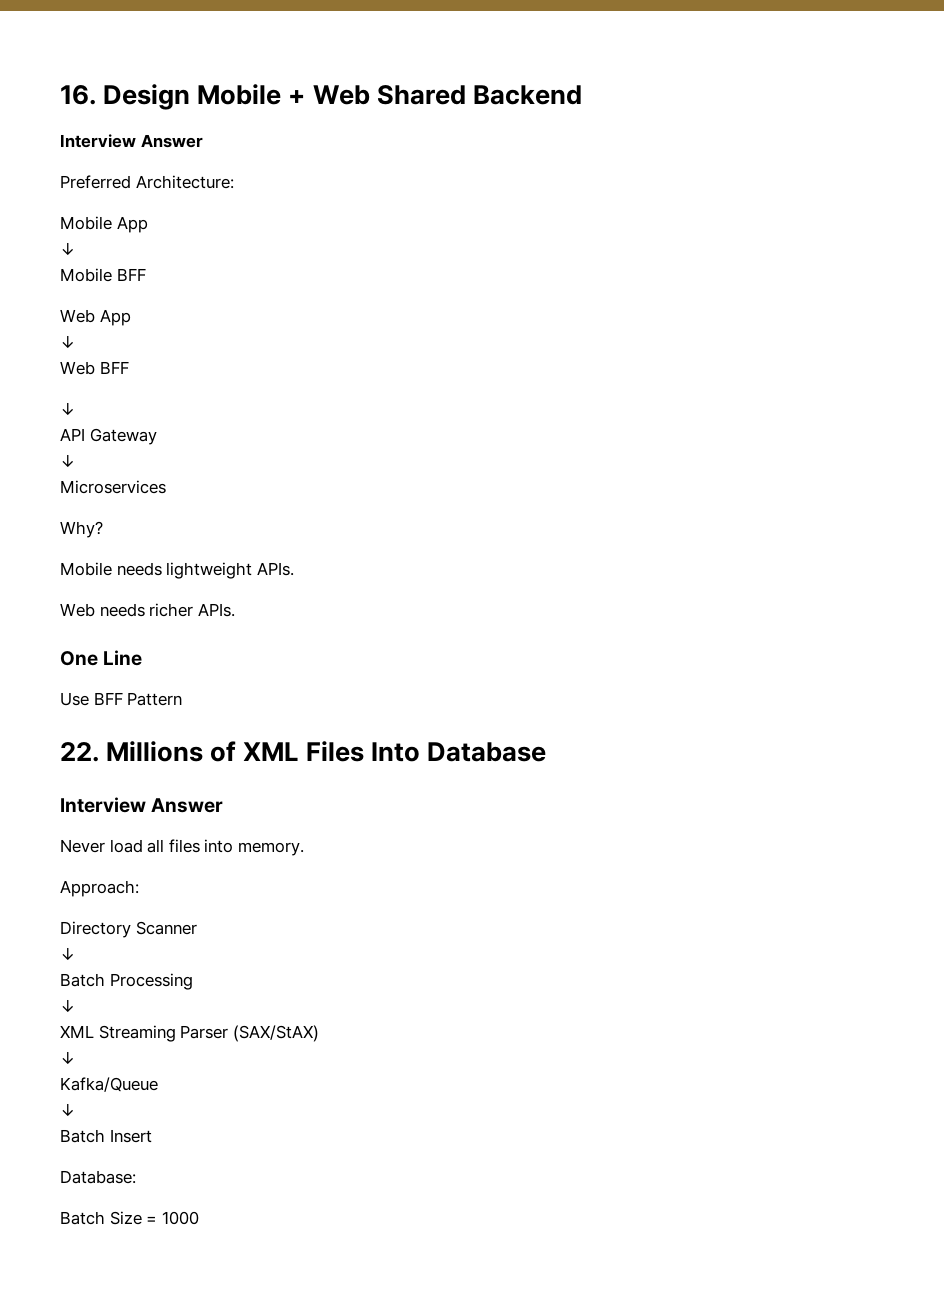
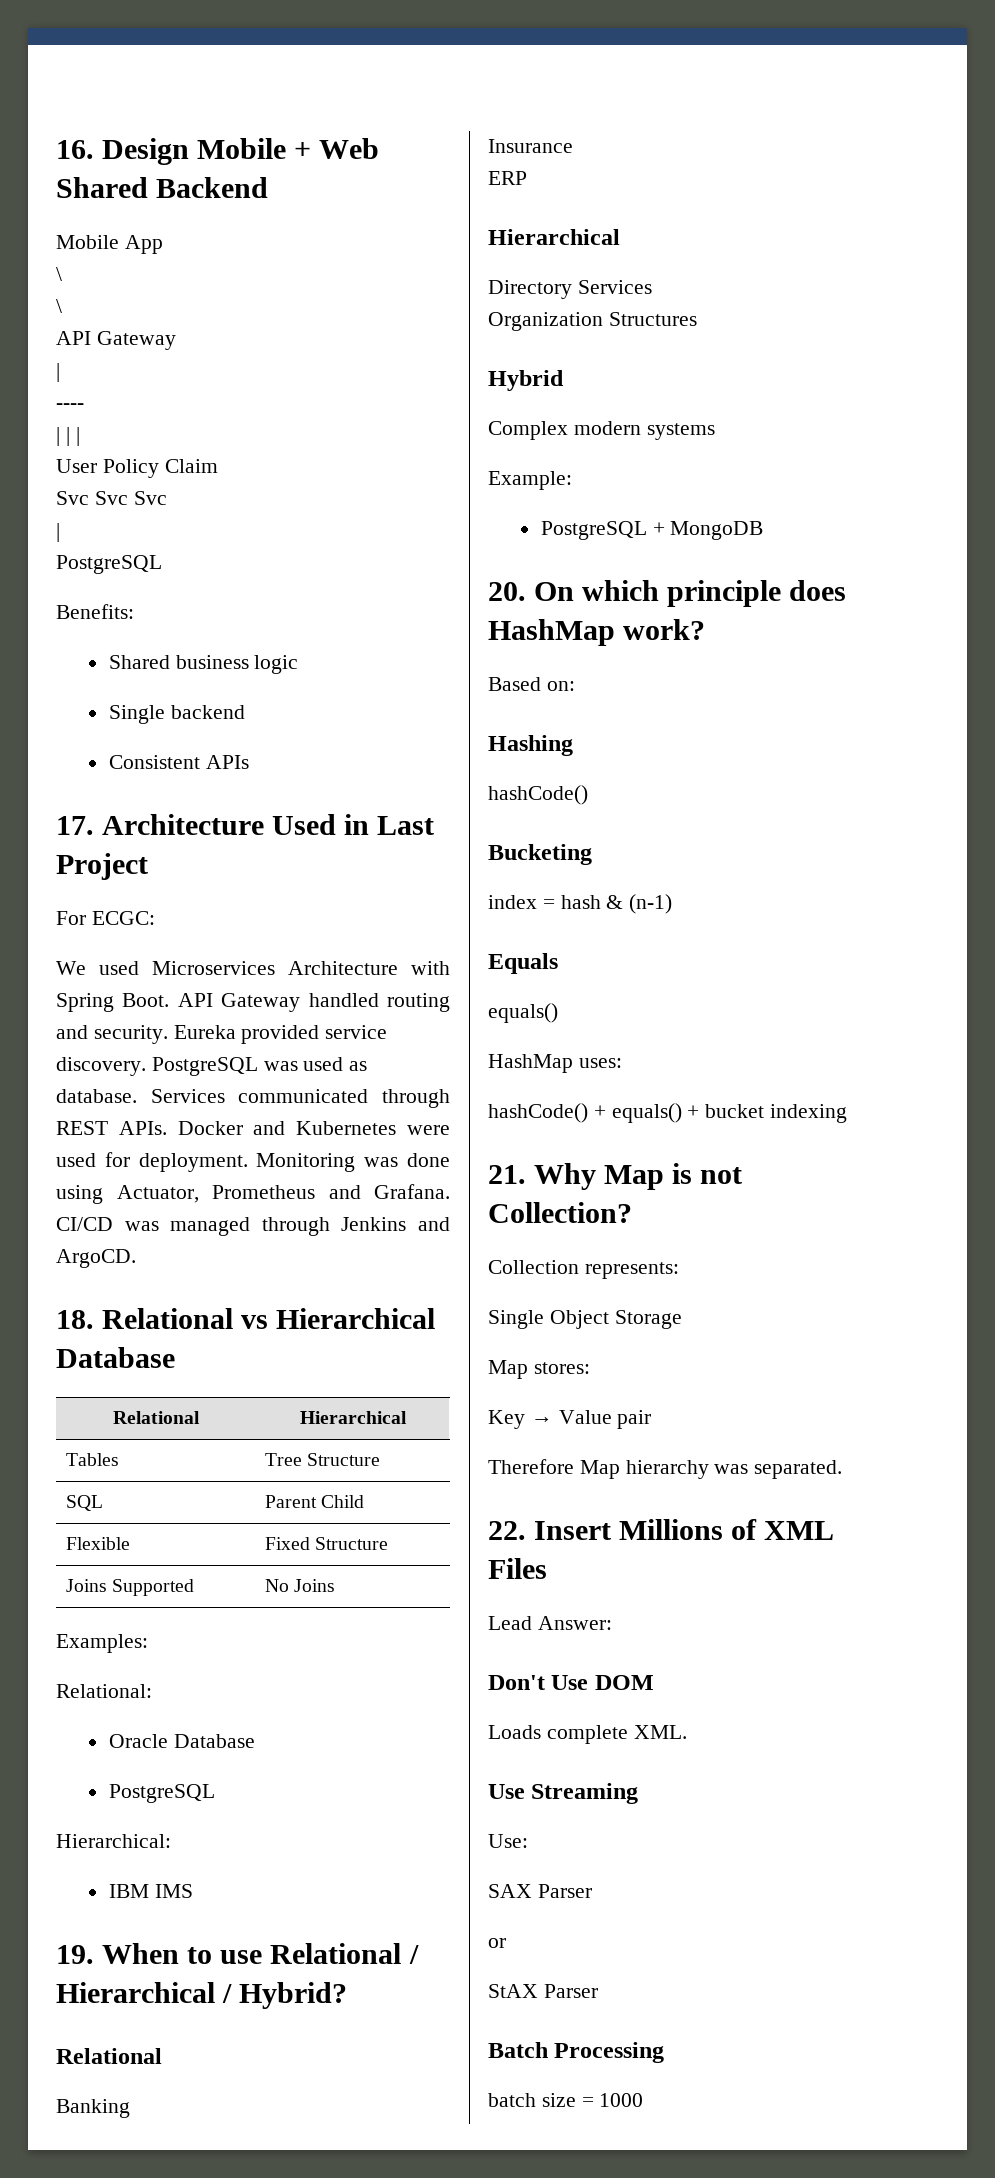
[60,134,203,148] [60,175,234,189] [60,216,148,233] [60,242,76,256] [60,268,146,282] [60,309,131,326] [60,335,76,349] [60,361,129,375] [60,402,76,416] [60,428,157,445] [60,454,76,468] [60,480,166,494] [60,521,103,538] [60,562,294,579] [60,603,235,617] [60,650,143,666] [60,692,183,706] Interview Answer // Preferred Architecture: // Mobile App // ↓ // Mobile BFF // Web App // ↓ // Web BFF // ↓ // API Gateway // ↓ // Microservices // Why? // Mobile needs lightweight APIs. // Web needs richer APIs. // One Line // Use BFF Pattern -> [56,235,163,254] [56,267,62,281] [56,299,62,313] [56,331,176,350] [56,363,60,382] [56,403,84,409] [56,427,80,446] [56,459,218,478] [56,491,167,505] [56,523,60,542] [56,555,162,574] [56,604,134,619] [108,655,299,674] [108,705,245,724] [108,755,249,769] [56,814,435,835] [56,853,148,880] [56,911,155,925] [56,961,450,975] [56,993,450,1012] [56,1025,388,1044] [56,1057,368,1076] [56,1089,450,1108] [56,1121,450,1135] [56,1152,450,1172] [56,1184,450,1204] [56,1217,450,1236] [56,1249,136,1268] [56,1308,436,1329] [56,1347,175,1368] [113,1411,200,1424] [299,1411,407,1424] [66,1453,120,1466] [265,1453,381,1466] [66,1495,104,1511] [265,1495,365,1508] [66,1537,131,1550] [265,1537,389,1550] [66,1579,195,1596] [265,1579,336,1592] [56,1634,148,1653] [56,1684,152,1698] [108,1734,255,1748] [108,1784,215,1803] [56,1834,171,1848] [108,1884,193,1898] [56,1943,419,1964] [56,1982,348,2009] [56,2048,162,2064] [56,2099,130,2118] [488,139,573,153] [488,171,527,185] [488,229,620,245] [488,280,652,299] [488,312,697,331] [488,370,564,391] [488,421,715,440] [488,471,572,490] [540,521,764,540] [488,580,847,607] [488,619,706,646] [488,677,575,691] [488,735,573,756] [488,785,588,805] [488,844,592,865] [488,894,673,914] [488,953,558,974] [488,1003,558,1023] [488,1054,622,1073] [488,1103,848,1123] [488,1163,743,1190] [488,1202,632,1223] [488,1260,679,1279] [488,1310,682,1329] [488,1360,590,1379] [488,1410,652,1429] [488,1459,843,1479] Mobile App // \ // \ // API Gateway // | // ---- // | | | // User Policy Claim // Svc Svc Svc // | // PostgreSQL // Benefits: // Shared business logic // Single backend // Consistent APIs // 17. Architecture Used in Last Project // For ECGC: // We used Microservices Architecture with Spring Boot. API Gateway handled routing and security. Eureka provided service discovery. PostgreSQL was used as database. Services communicated through REST APIs. Docker and Kubernetes were used for deployment. Monitoring was done using Actuator, Prometheus and Grafana. CI/CD was managed through Jenkins and ArgoCD. // 18. Relational vs Hierarchical Database // Relational | Hierarchical // Tables | Tree Structure // SQL | Parent Child // Flexible | Fixed Structure // Joins Supported | No Joins // Examples: // Relational: // Oracle Database // PostgreSQL // Hierarchical: // IBM IMS // 19. When to use Relational / Hierarchical / Hybrid? // Relational // Banking // Insurance // ERP // Hierarchical // Directory Services // Organization Structures // Hybrid // Complex modern systems // Example: // PostgreSQL + MongoDB // 20. On which principle does HashMap work? // Based on: // Hashing // hashCode() // Bucketing // index = hash & (n-1) // Equals // equals() // HashMap uses: // hashCode() + equals() + bucket indexing // 21. Why Map is not Collection? // Collection represents: // Single Object Storage // Map stores: // Key → Value pair // Therefore Map hierarchy was separated.
(99, 752) none -> [534,1521,612,1540] Insert
[370,742,546,762] [60,797,224,813] [60,839,304,856] [60,880,139,897] [60,921,197,938] [60,947,76,961] [60,973,193,990] [60,999,76,1013] [60,1025,319,1042] [60,1051,76,1065] [60,1077,158,1092] [60,1103,76,1117] [60,1129,152,1143] [60,1170,136,1184] [60,1211,142,1225] Into Database // Interview Answer // Never load all files into memory. // Approach: // Directory Scanner // ↓ // Batch Processing // ↓ // XML Streaming Parser (SAX/StAX) // ↓ // Kafka/Queue // ↓ // Batch Insert // Database: // Batch Size -> [488,1616,612,1630] [488,1675,654,1690] [488,1725,687,1744] [488,1783,639,1804] [488,1834,528,1848] [488,1884,592,1898] [488,1938,506,1948] [488,1984,598,1998] [488,2042,665,2063] [488,2093,576,2107] // Lead Answer: // Don't Use DOM // Loads complete XML. // Use Streaming // Use: // SAX Parser // or // StAX Parser // Batch Processing // batch size

